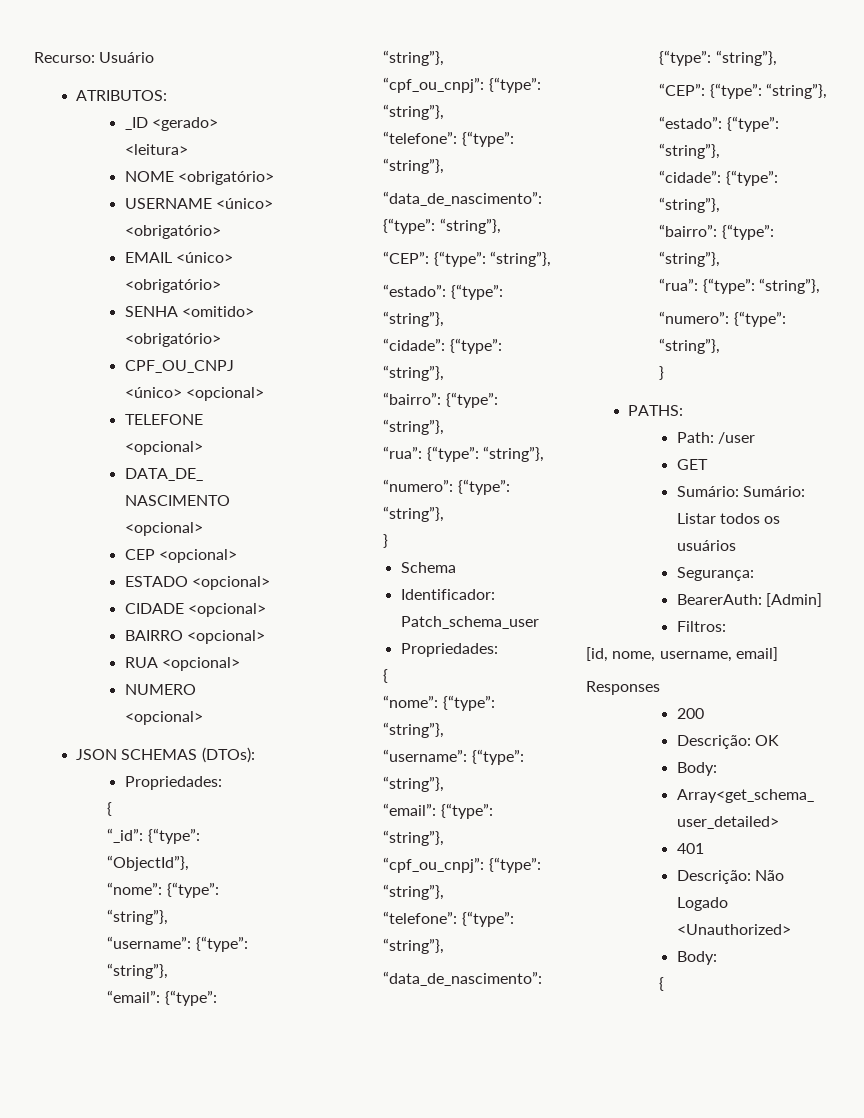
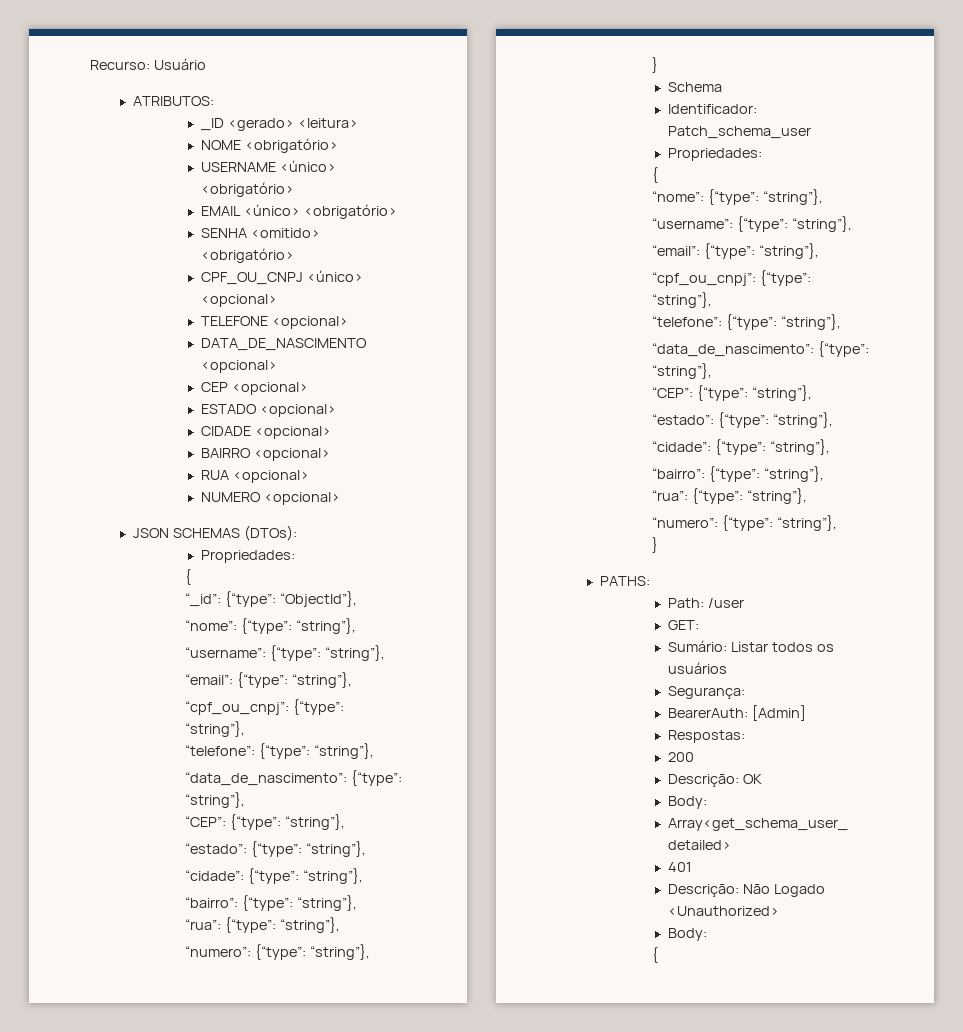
[676,459,708,470] [676,486,806,497] GET // Sumário: Sumário: -> [667,620,699,630] [667,640,727,652] GET: // Sumário:
[676,621,726,632] [586,647,778,662] [586,681,660,695] Filtros: // [id, nome, username, email] // Responses -> [667,730,745,743] Respostas:

